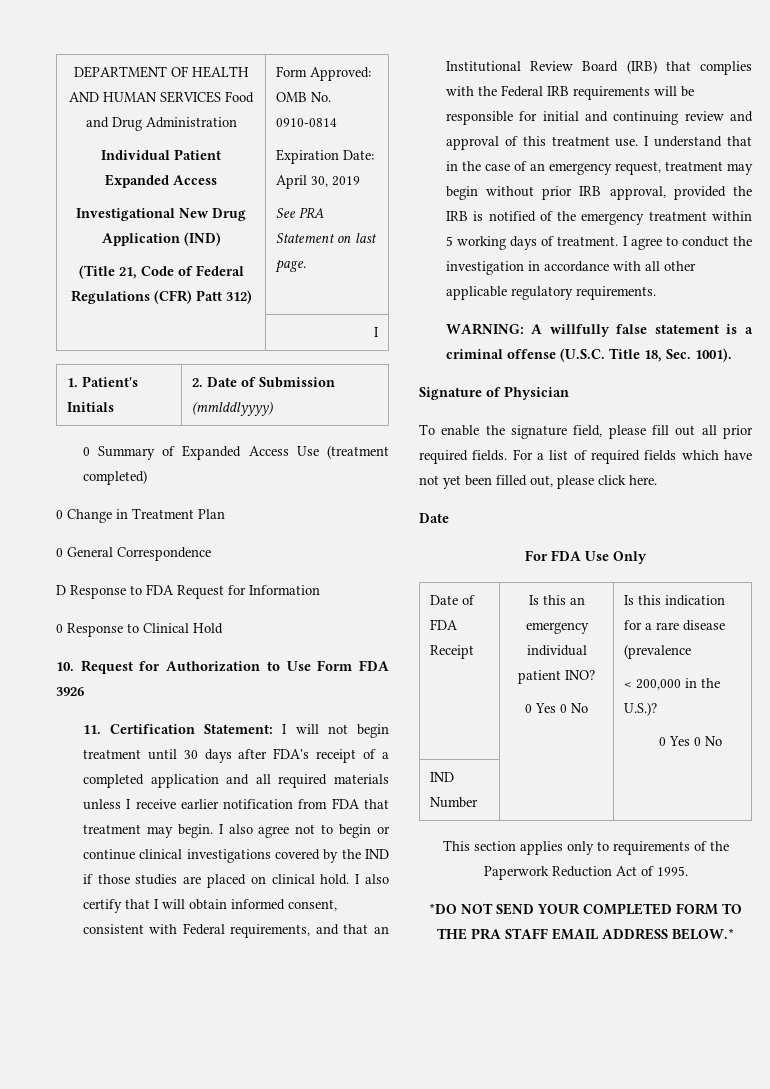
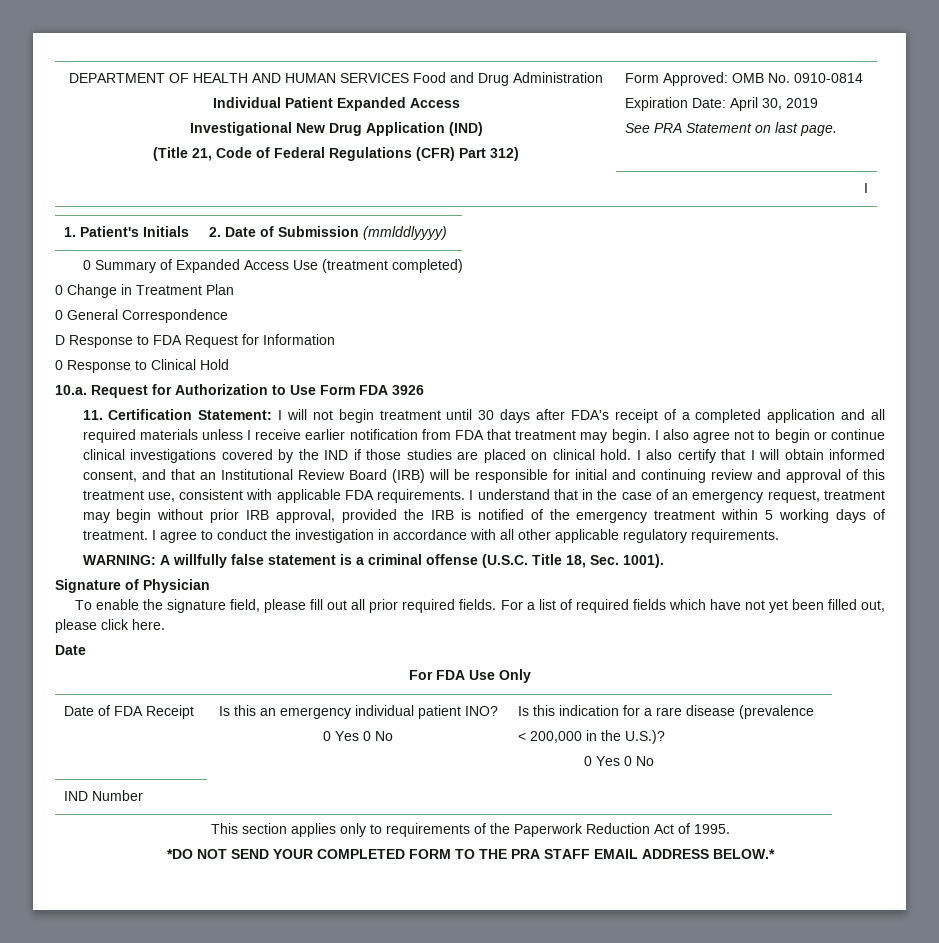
[195,290,222,301] Patt -> [459,148,486,158] Part
[56,662,74,671] 10. -> [55,385,87,395] 10.a.
[82,923,311,938] consistent with Federal requirements, -> (137, 476) none
[665,61,752,75] [445,85,650,100] that complies with the Federal IRB requirements -> (425, 476) none
[615,139,639,147] use. -> [147,489,466,503] use, consistent with applicable FDA requirements.

